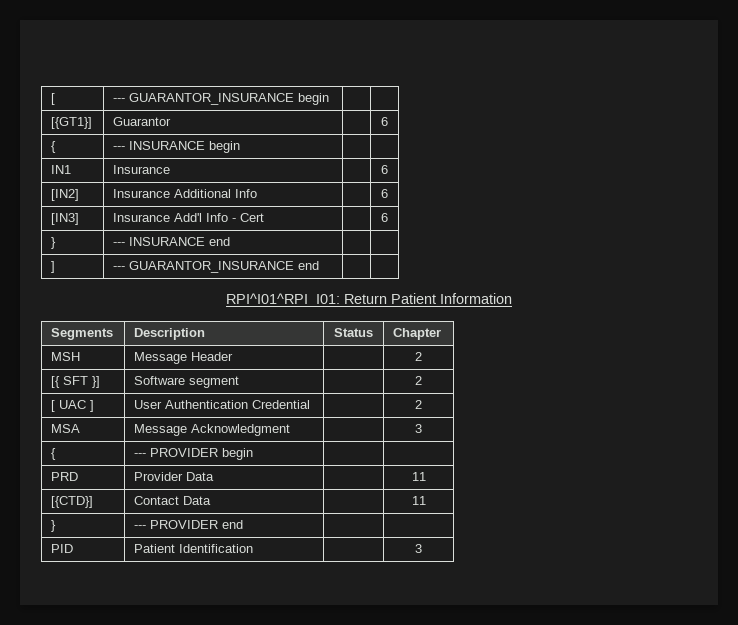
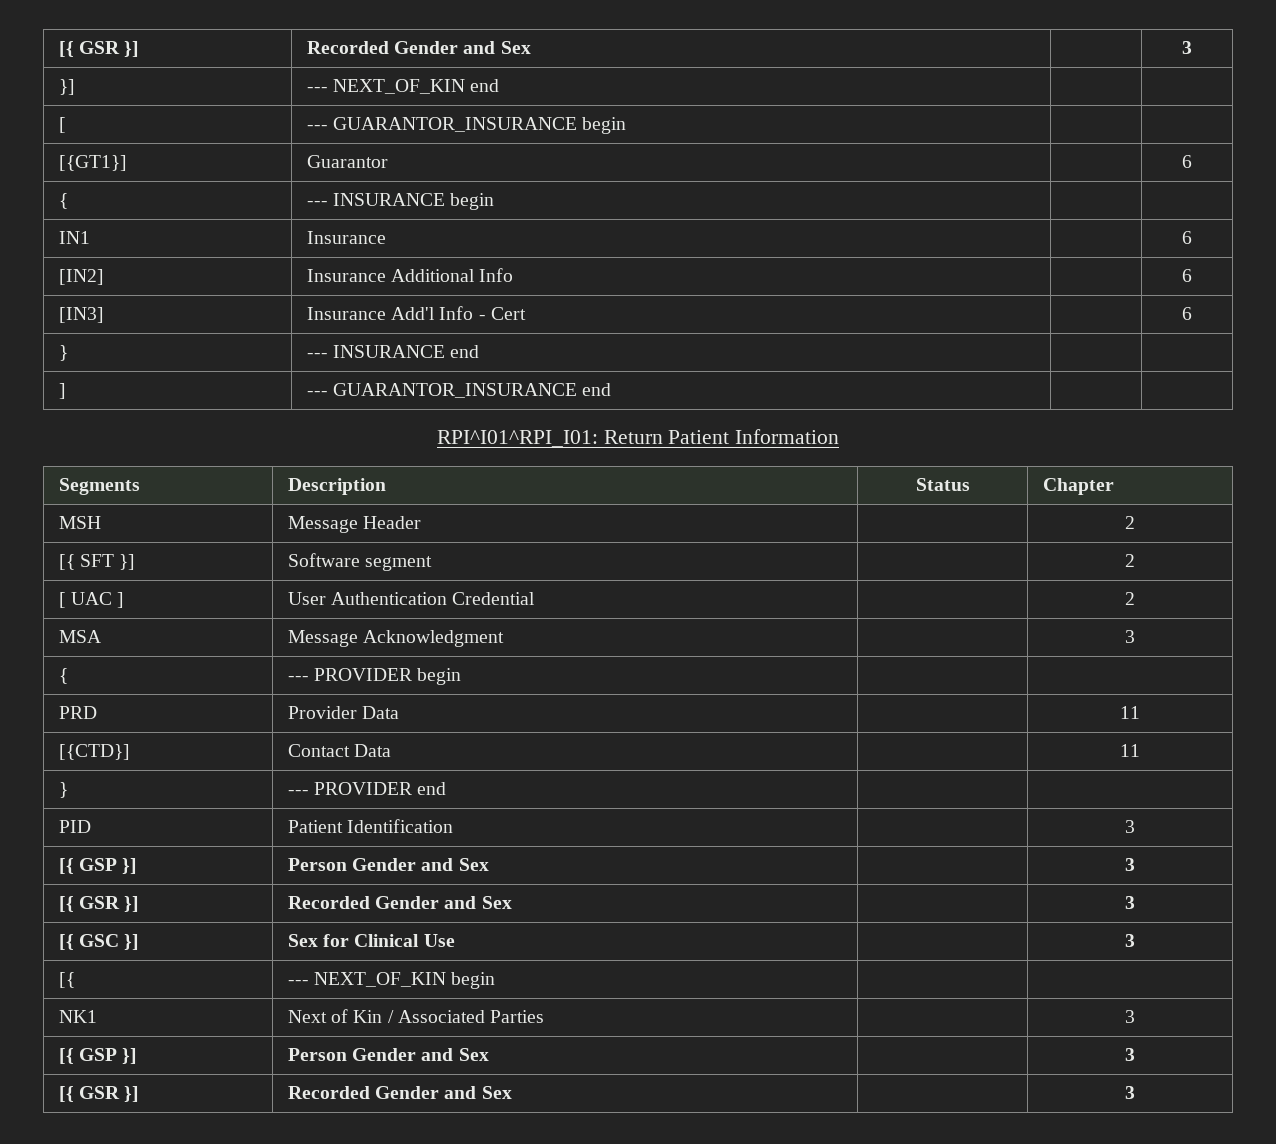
(51, 99) none -> [58,41,140,57] [306,41,531,54] [1182,41,1192,54] [58,79,75,95] [306,79,500,94] [{ GSR }] | Recorded Gender and Sex | | 3 // }] | --- NEXT_OF_KIN end | | //
(422, 548) none -> [58,858,138,874] [287,858,489,871] [1125,858,1135,871] [58,896,140,912] [287,896,512,909] [1125,896,1135,909] [58,934,140,950] [287,934,455,947] [1125,934,1135,947] [58,972,75,988] [287,972,496,989] [58,1010,97,1023] [287,1009,545,1023] [1125,1010,1135,1023] [58,1048,138,1064] [287,1048,489,1061] [1125,1048,1135,1061] [58,1086,140,1102] [287,1086,512,1099] [1125,1086,1135,1099] // [{ GSP }] | Person Gender and Sex | | 3 // [{ GSR }] | Recorded Gender and Sex | | 3 // [{ GSC }] | Sex for Clinical Use | | 3 // [{ | --- NEXT_OF_KIN begin | | // NK1 | Next of Kin / Associated Parties | | 3 // [{ GSP }] | Person Gender and Sex | | 3 // [{ GSR }] | Recorded Gender and Sex | | 3

